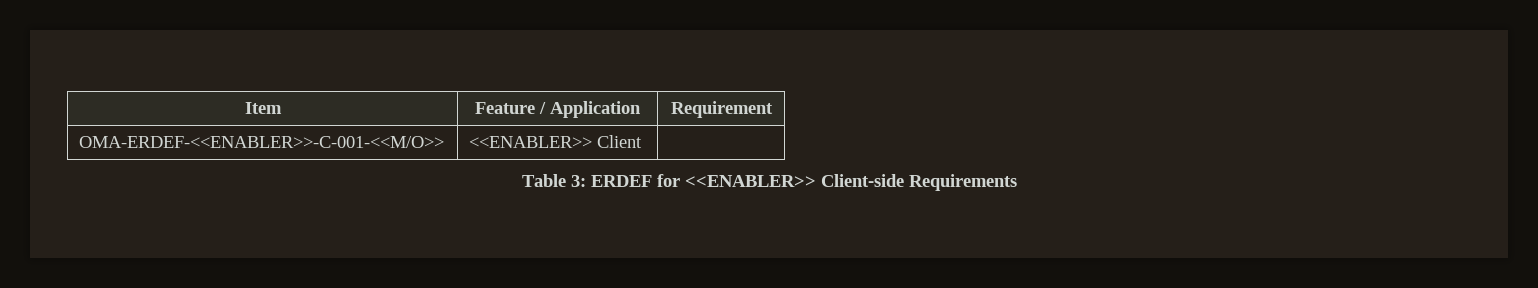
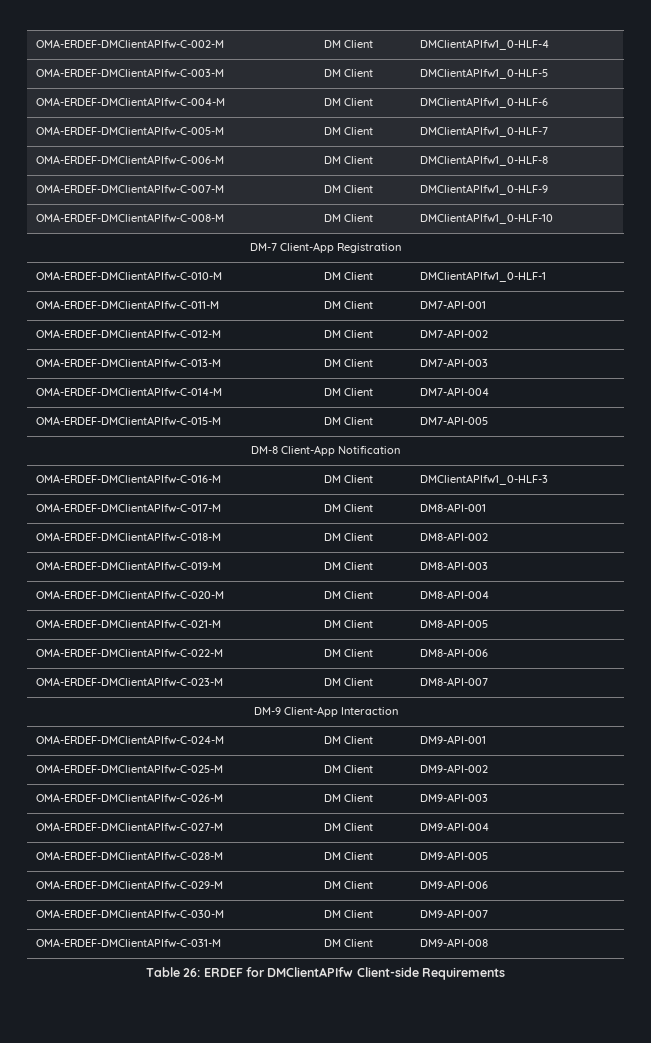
[244,102,282,114] [475,101,641,118] [670,101,773,118] [79,136,445,148] [469,135,643,148] Item | Feature / Application | Requirement // OMA-ERDEF-<<ENABLER>>-C-001-<<M/O>> | <<ENABLER>> Client | -> [36,39,225,48] [324,40,374,48] [420,39,550,50] [36,68,225,77] [324,69,374,77] [420,68,549,79] [36,97,226,106] [324,98,374,106] [420,97,549,108] [36,126,225,135] [324,127,374,135] [420,126,549,137] [36,155,225,164] [324,156,374,164] [420,155,549,166] [36,184,225,193] [324,185,374,193] [420,184,549,195] [36,213,225,222] [324,214,374,222] [420,213,554,224] [250,242,401,253] [36,271,223,280] [324,272,374,280] [420,271,547,282] [36,300,220,309] [324,301,374,309] [420,300,487,309] [36,329,222,338] [324,330,374,338] [420,329,489,338] [36,358,222,367] [324,359,374,367] [420,358,489,367] [36,387,223,396] [324,388,374,396] [420,387,490,396] [36,416,222,425] [324,417,374,425] [420,416,489,425] [251,445,400,456] [36,474,222,483] [324,475,374,483] [420,474,549,485] [36,503,222,512] [324,504,374,512] [420,503,487,512] [36,532,222,541] [324,533,374,541] [420,532,489,541] [36,561,222,570] [324,562,374,570] [420,561,489,570] [36,590,225,599] [324,591,374,599] [420,590,490,599] [36,619,222,628] [324,620,374,628] [420,619,489,628] [36,648,224,657] [324,649,374,657] [420,648,489,657] [36,677,224,686] [324,678,374,686] [420,677,489,686] [253,706,398,717] [36,735,225,744] [324,736,374,744] [420,735,487,744] [36,764,224,773] [324,765,374,773] [420,764,489,773] [36,793,224,802] [324,794,374,802] [420,793,489,802] [36,822,224,831] [324,823,374,831] [420,822,490,831] [36,851,224,860] [324,852,374,860] [420,851,489,860] [36,880,224,889] [324,881,374,889] [420,880,489,889] [36,909,225,918] [324,910,374,918] [420,909,489,918] [36,938,222,947] [324,939,374,947] [420,938,489,947] OMA-ERDEF-DMClientAPIfw-C-002-M | DM Client | DMClientAPIfw1_0-HLF-4 // OMA-ERDEF-DMClientAPIfw-C-003-M | DM Client | DMClientAPIfw1_0-HLF-5 // OMA-ERDEF-DMClientAPIfw-C-004-M | DM Client | DMClientAPIfw1_0-HLF-6 // OMA-ERDEF-DMClientAPIfw-C-005-M | DM Client | DMClientAPIfw1_0-HLF-7 // OMA-ERDEF-DMClientAPIfw-C-006-M | DM Client | DMClientAPIfw1_0-HLF-8 // OMA-ERDEF-DMClientAPIfw-C-007-M | DM Client | DMClientAPIfw1_0-HLF-9 // OMA-ERDEF-DMClientAPIfw-C-008-M | DM Client | DMClientAPIfw1_0-HLF-10 // DM-7 Client-App Registration // OMA-ERDEF-DMClientAPIfw-C-010-M | DM Client | DMClientAPIfw1_0-HLF-1 // OMA-ERDEF-DMClientAPIfw-C-011-M | DM Client | DM7-API-001 // OMA-ERDEF-DMClientAPIfw-C-012-M | DM Client | DM7-API-002 // OMA-ERDEF-DMClientAPIfw-C-013-M | DM Client | DM7-API-003 // OMA-ERDEF-DMClientAPIfw-C-014-M | DM Client | DM7-API-004 // OMA-ERDEF-DMClientAPIfw-C-015-M | DM Client | DM7-API-005 // DM-8 Client-App Notification // OMA-ERDEF-DMClientAPIfw-C-016-M | DM Client | DMClientAPIfw1_0-HLF-3 // OMA-ERDEF-DMClientAPIfw-C-017-M | DM Client | DM8-API-001 // OMA-ERDEF-DMClientAPIfw-C-018-M | DM Client | DM8-API-002 // OMA-ERDEF-DMClientAPIfw-C-019-M | DM Client | DM8-API-003 // OMA-ERDEF-DMClientAPIfw-C-020-M | DM Client | DM8-API-004 // OMA-ERDEF-DMClientAPIfw-C-021-M | DM Client | DM8-API-005 // OMA-ERDEF-DMClientAPIfw-C-022-M | DM Client | DM8-API-006 // OMA-ERDEF-DMClientAPIfw-C-023-M | DM Client | DM8-API-007 // DM-9 Client-App Interaction // OMA-ERDEF-DMClientAPIfw-C-024-M | DM Client | DM9-API-001 // OMA-ERDEF-DMClientAPIfw-C-025-M | DM Client | DM9-API-002 // OMA-ERDEF-DMClientAPIfw-C-026-M | DM Client | DM9-API-003 // OMA-ERDEF-DMClientAPIfw-C-027-M | DM Client | DM9-API-004 // OMA-ERDEF-DMClientAPIfw-C-028-M | DM Client | DM9-API-005 // OMA-ERDEF-DMClientAPIfw-C-029-M | DM Client | DM9-API-006 // OMA-ERDEF-DMClientAPIfw-C-030-M | DM Client | DM9-API-007 // OMA-ERDEF-DMClientAPIfw-C-031-M | DM Client | DM9-API-008
[570,175,586,187] 3: -> [183,968,201,977] 26:
[684,175,816,187] <<ENABLER>> -> [267,967,354,977] DMClientAPIfw

